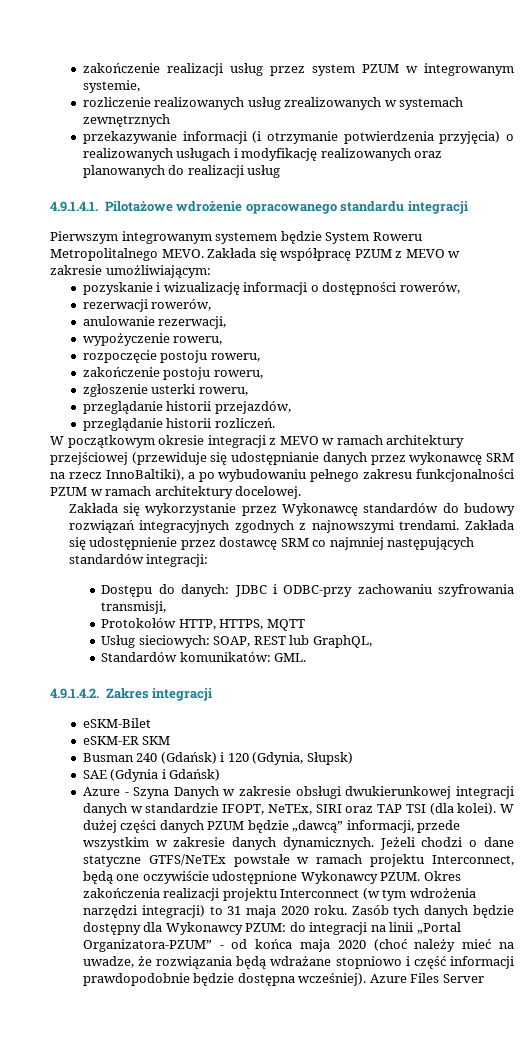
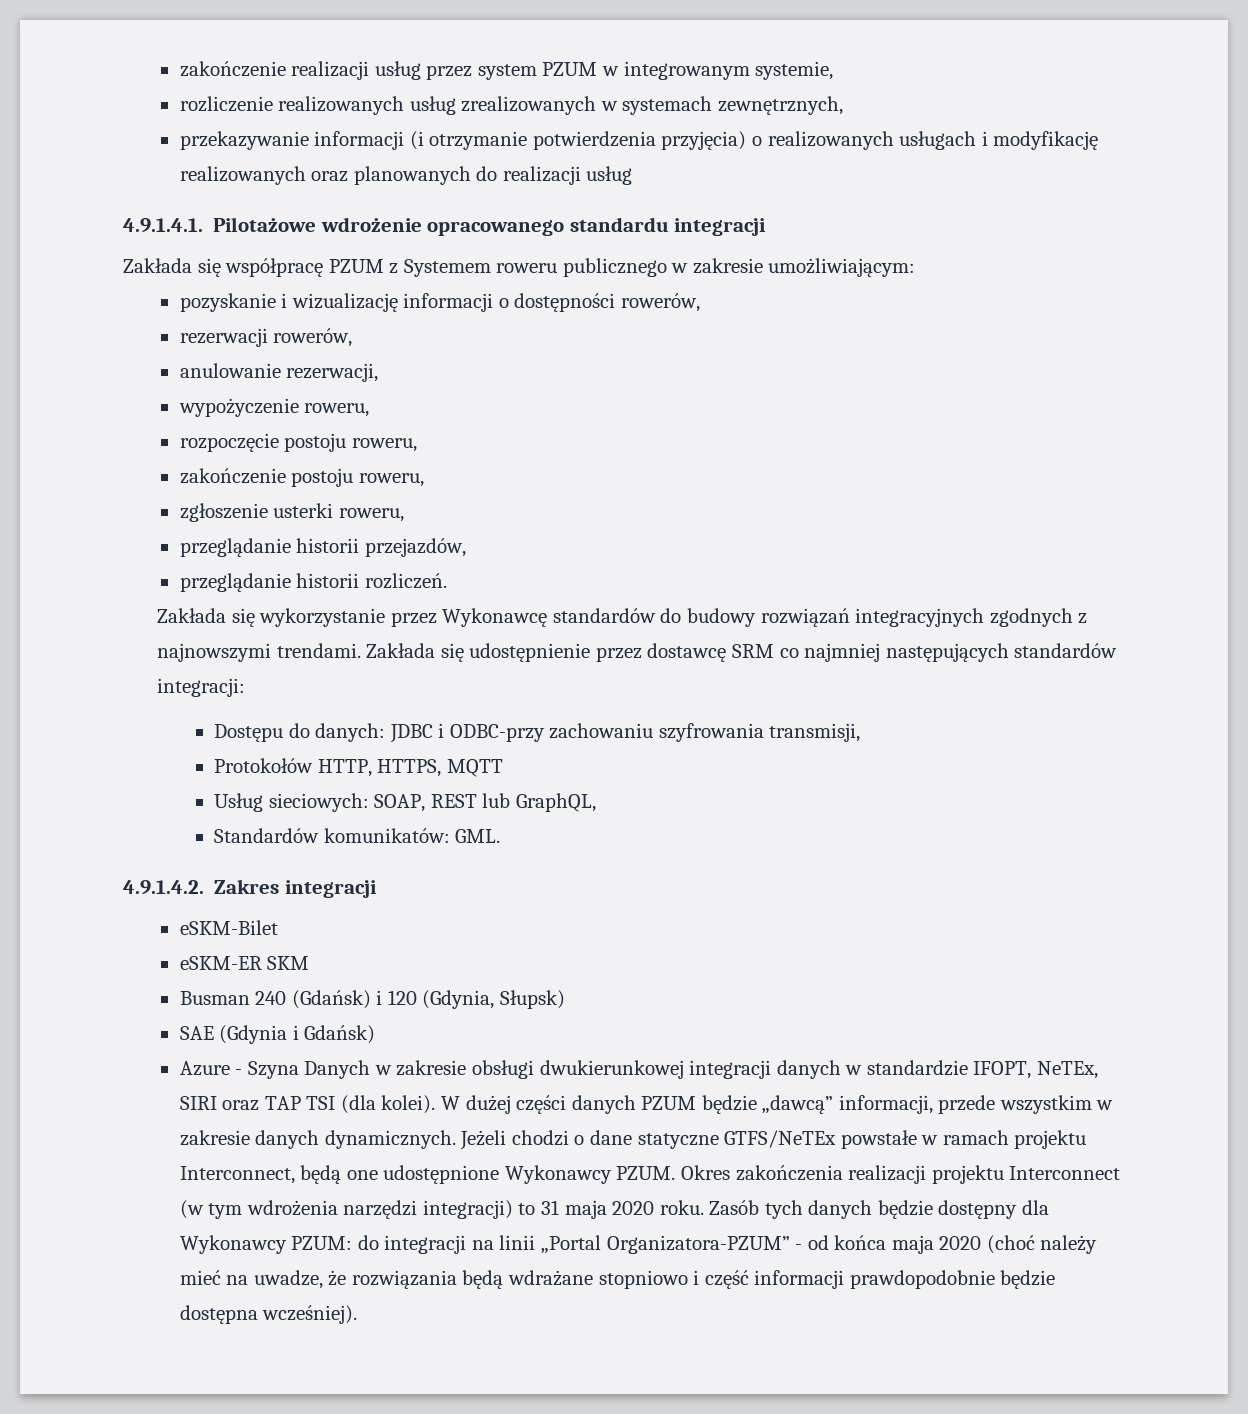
[82,114,170,127] zewnętrznych -> [718,96,844,115] zewnętrznych,
[50,231,422,244] [50,248,204,261] Pierwszym integrowanym systemem będzie System Roweru Metropolitalnego MEVO. -> (767, 227) none
[405,249,445,258] MEVO -> [403,258,667,277] Systemem roweru publicznego
[50,435,465,448] [50,452,514,465] [50,469,514,482] [50,486,302,499] // W początkowym okresie integracji z MEVO w ramach architektury przejściowej (przewiduje się udostępnianie danych przez wykonawcę SRM na rzecz InnoBaltiki), a po wybudowaniu pełnego zakresu funkcjonalności PZUM w ramach architektury docelowej. -> (447, 581) none
[142,871,209,884] oczywiście -> (378, 1175) none
[369,973,484,983] Azure Files Server -> (358, 1314) none

